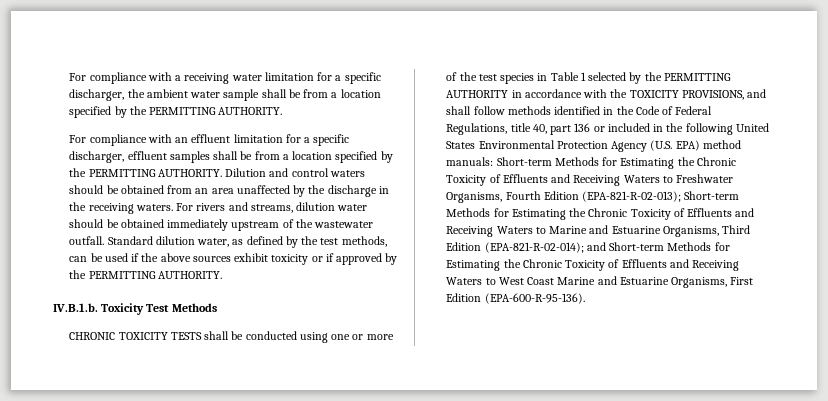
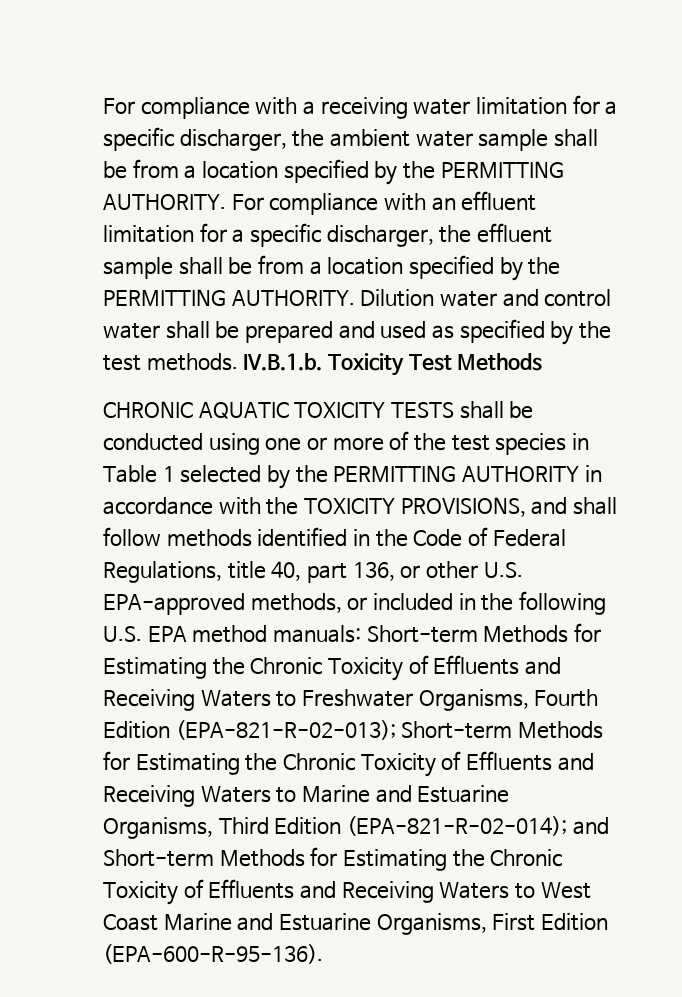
(283, 111) // -> (226, 202) none
[127,151,210,163] effluent samples -> [439,223,552,243] [102,257,173,279] the effluent sample
(267, 172) none -> [439,291,497,307] water
[329,170,365,177] [69,185,389,197] [69,202,368,214] [69,219,374,231] [69,236,387,248] [69,253,398,265] [69,270,222,279] waters should be obtained from an area unaffected by the discharge in the receiving waters. For rivers and streams, dilution water should be obtained immediately upstream of the wastewater outfall. Standard dilution water, as defined by the test methods, can be used if the above sources exhibit toxicity or if approved by the PERMITTING AUTHORITY. // -> [102,319,611,345] [102,353,238,371] water shall be prepared and used as specified by the test methods.
(116, 336) none -> [198,402,289,419] AQUATIC
[574,123,591,132] 136 -> [352,561,523,581] [102,593,342,615] 136, or other U.S. EPA-approved methods,
[735,123,769,132] [446,140,700,152] United States Environmental Protection Agency (U.S. EPA) -> [102,626,187,642] U.S. EPA

